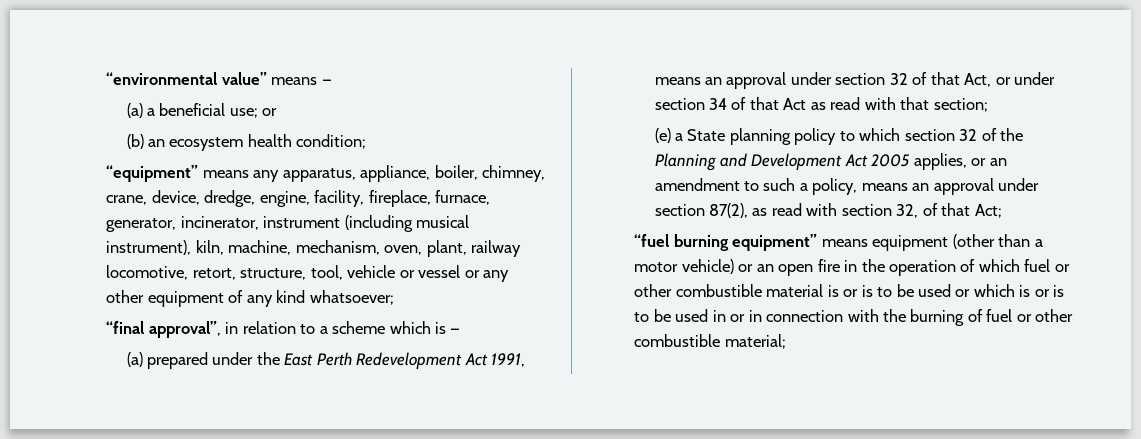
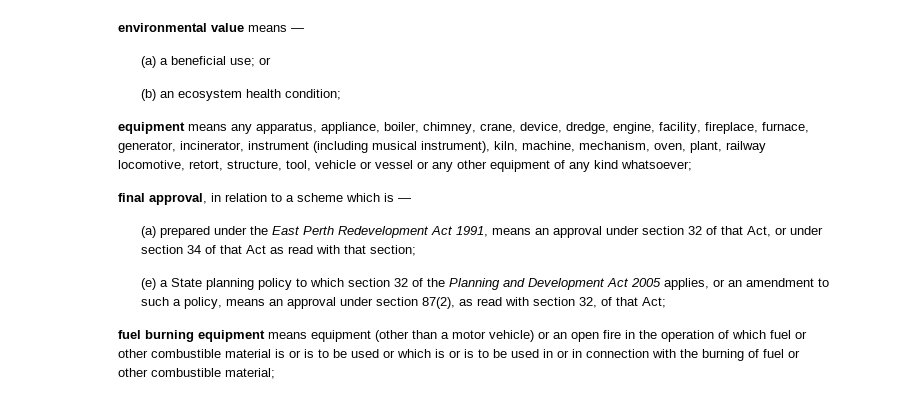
[106,72,267,85] “environmental value” -> [117,23,244,32] environmental value
[106,165,199,182] “equipment” -> [117,122,185,134] equipment
[106,321,221,338] “final approval”, -> [117,193,207,205] final approval,
[634,234,818,251] “fuel burning equipment” -> [117,330,265,342] fuel burning equipment

